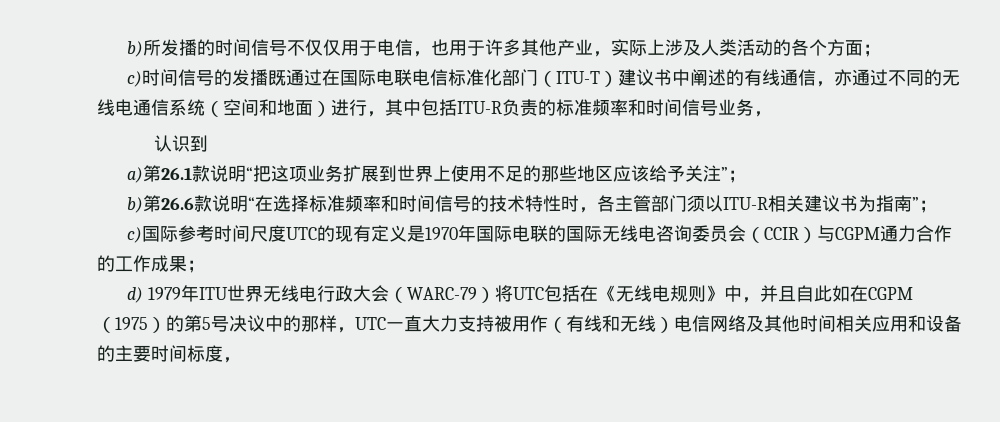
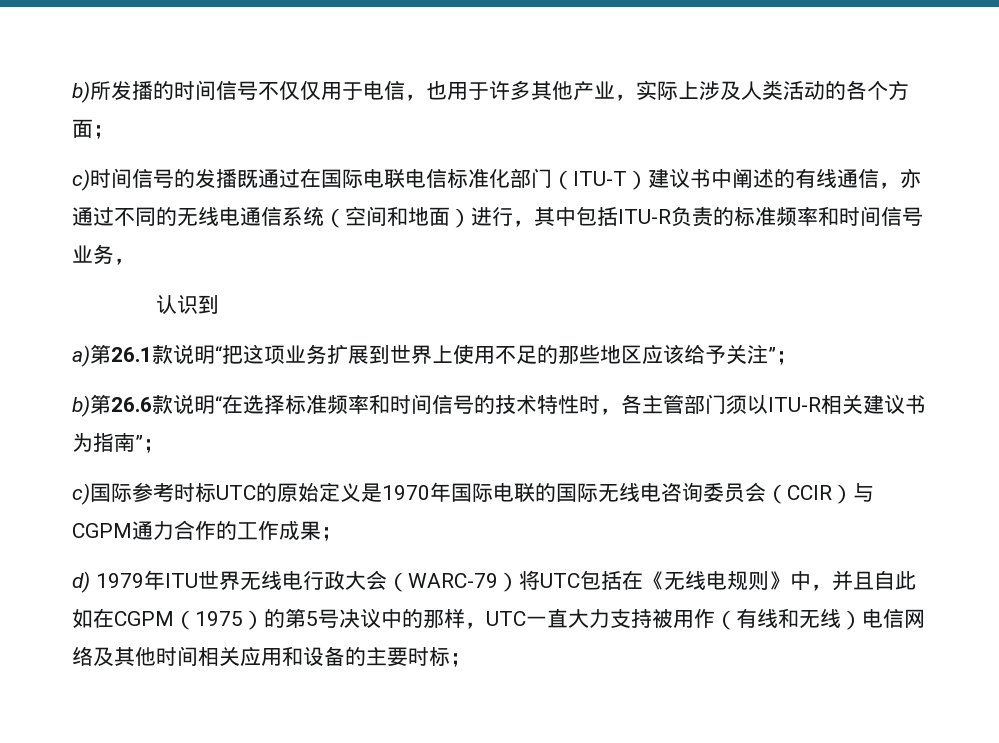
[231,225,371,242] 间尺度UTC的现有 -> [195,482,319,502] 标UTC的原始
[169,345,241,363] 间标度， -> [429,647,471,667] 标；

